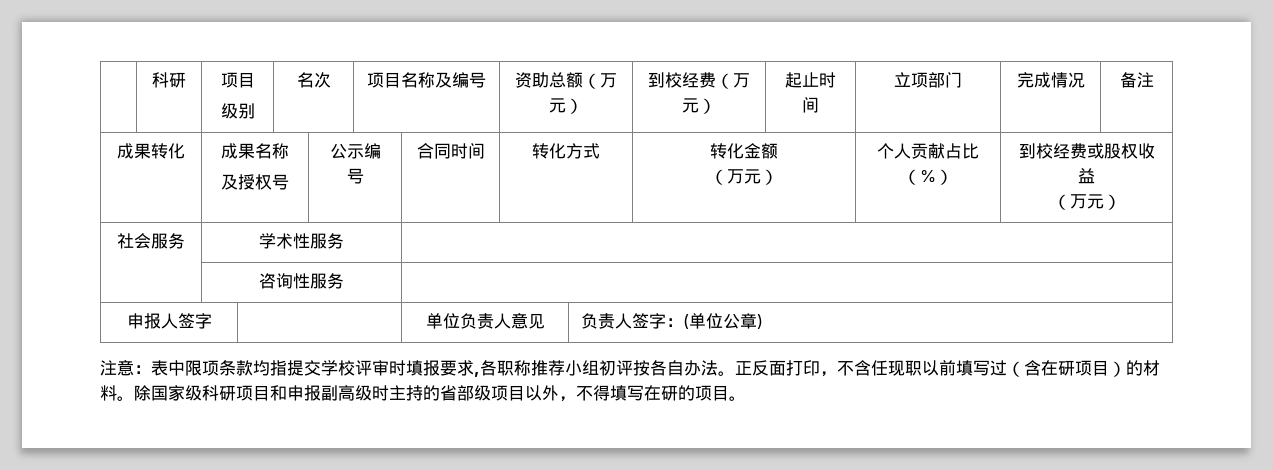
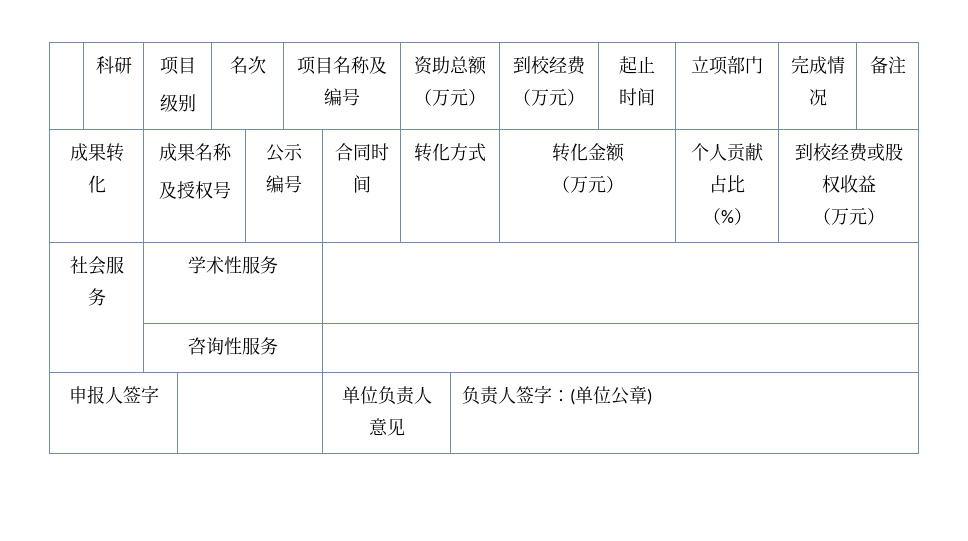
[100,360,1160,377] [100,385,746,402] // 注意：表中限项条款均指提交学校评审时填报要求,各职称推荐小组初评按各自办法。正反面打印，不含任现职以前填写过（含在研项目）的材料。除国家级科研项目和申报副高级时主持的省部级项目以外，不得填写在研的项目。 -> (653, 396) none

